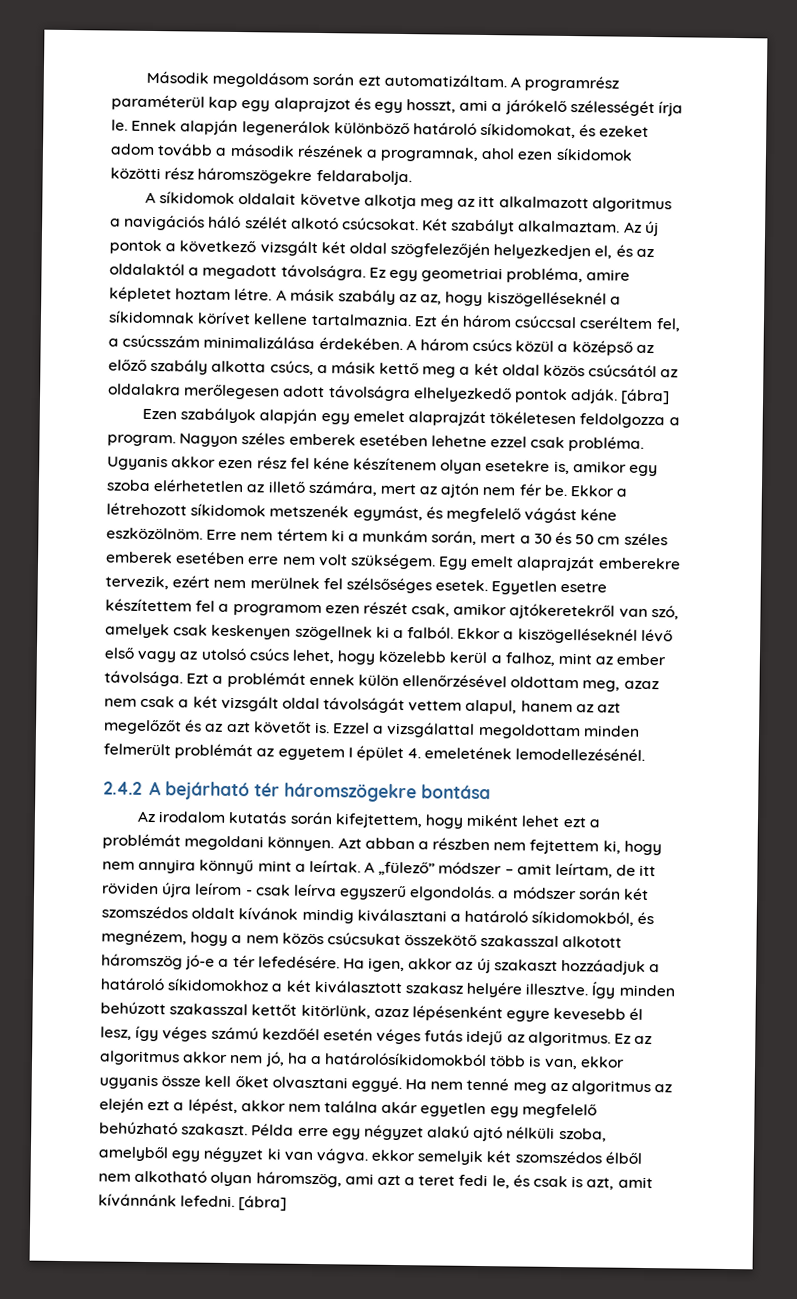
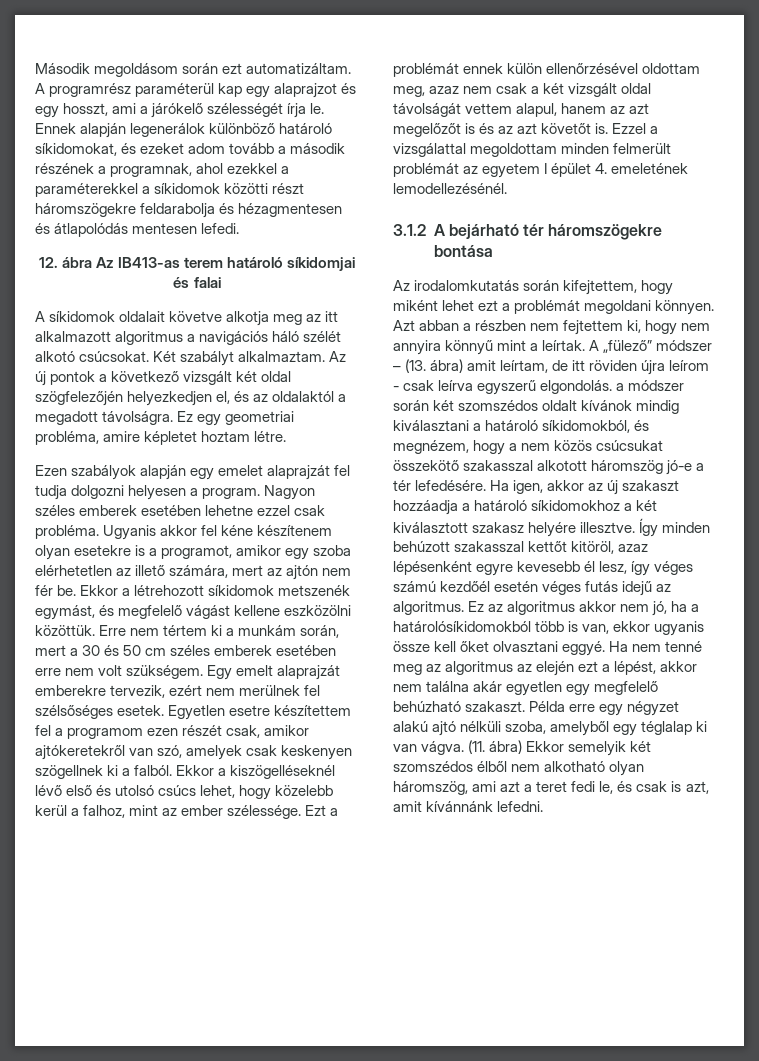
[517,147,633,161] [110,167,412,186] ezen síkidomok közötti rész háromszögekre feldarabolja. -> [227,163,290,174] [35,183,305,197] [35,203,343,218] [35,223,240,237] [38,257,356,271] [173,277,221,288] ezekkel a paraméterekkel a síkidomok közötti részt háromszögekre feldarabolja és hézagmentesen és átlapolódás mentesen lefedi. // 12. ábra Az IB413-as terem határoló síkidomjai és falai
[275,288,621,308] [108,310,681,332] [108,334,654,356] [108,358,679,378] [108,383,671,405] A másik szabály az az, hogy kiszögelléseknél a síkidomnak körívet kellene tartalmaznia. Ezt én három csúccsal cseréltem fel, a csúcsszám minimalizálása érdekében. A három csúcs közül a középső az előző szabály alkotta csúcs, a másik kettő meg a két oldal közös csúcsától az oldalakra merőlegesen adott távolságra elhelyezkedő pontok adják. [ábra] -> (287, 436) none
[489,411,666,429] tökéletesen feldolgozza -> [334,465,351,476] [35,485,187,500] fel tudja dolgozni helyesen
[218,456,287,469] ezen rész -> (198, 530) none
[553,460,570,475] is, -> [135,545,233,559] is a programot,
[580,508,618,521] [106,527,203,540] kéne eszközölnöm. -> [234,605,352,616] [35,625,95,636] kellene eszközölni közöttük.
[137,650,198,663] vagy az -> [96,785,112,796] és
[104,670,183,687] távolsága. -> [227,805,302,819] szélessége.
(182, 727) none -> [465,123,476,134] is
[103,781,142,795] 2.4.2 -> [393,224,426,236] 3.1.2
[158,810,288,824] irodalom kutatás -> [414,280,520,291] irodalomkutatás
(514, 871) none -> [405,359,464,373] (13. ábra)
[561,958,647,976] hozzáadjuk -> [393,500,458,515] hozzáadja
[300,1004,371,1019] kitörlünk, -> [571,541,615,554] kitöröl,
[203,1146,264,1163] négyzet -> [641,721,693,735] téglalap
[371,1149,416,1162] ekkor -> [468,740,565,754] (11. ábra) Ekkor
[238,1195,288,1211] [ábra] -> (544, 806) none

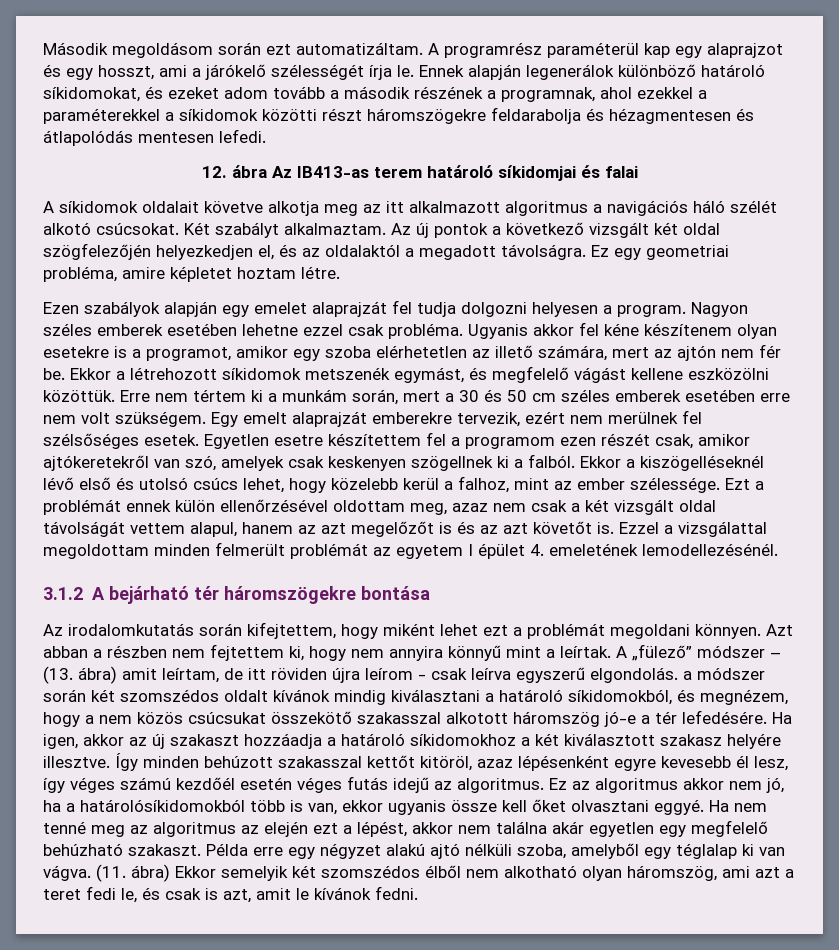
[426,801,544,812] kívánnánk lefedni. -> [296,886,418,900] le kívánok fedni.

